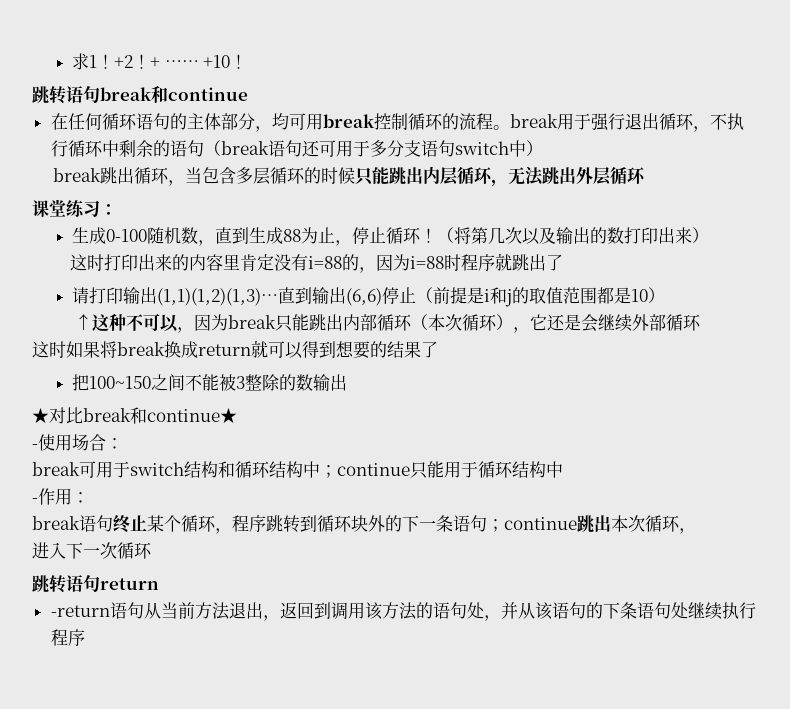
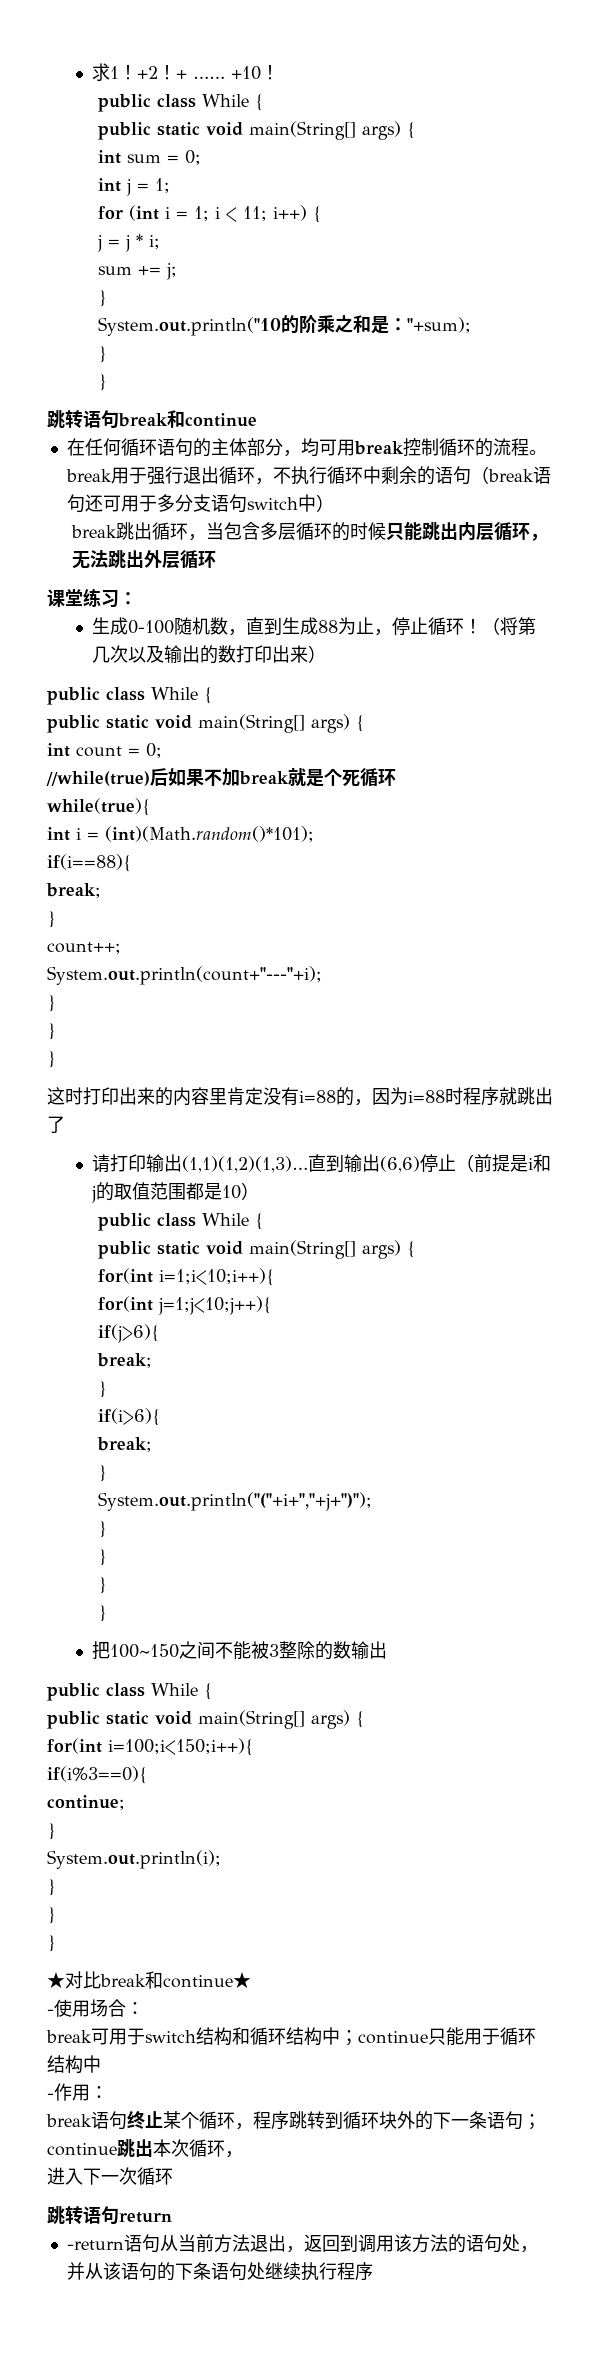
(248, 61) none -> [97,94,264,112] [97,121,416,140] [97,150,201,165] [97,178,170,196] [97,205,322,223] [96,234,160,252] [97,263,177,280] [97,290,107,307] [97,314,471,336] [97,346,107,363] [97,374,107,391] // public class While { // public static void main(String[] args) { // int sum = 0; // int j = 1; // for (int i = 1; i < 11; i++) { // j = j * i; // sum += j; // } // System.out.println("10的阶乘之和是："+sum); // } // }
(710, 235) none -> [47,687,213,705] [47,714,365,733] [47,743,162,758] [46,768,396,787] [47,798,151,816] [47,826,314,842] [47,854,132,872] [46,883,101,898] [47,911,56,928] [47,942,121,954] [47,966,322,985] [47,995,56,1012] [47,1023,56,1040] [47,1051,56,1068] // public class While { // public static void main(String[] args) { // int count = 0; // //while(true)后如果不加break就是个死循环 // while(true){ // int i = (int)(Math.random()*101); // if(i==88){ // break; // } // count++; // System.out.println(count+"---"+i); // } // } // }
[74,313,701,333] [32,340,438,359] ↑这种不可以，因为break只能跳出内部循环（本次循环），它还是会继续外部循环 // 这时如果将break换成return就可以得到想要的结果了 -> [97,1213,264,1231] [97,1240,416,1259] [97,1268,275,1286] [97,1296,272,1315] [97,1324,160,1343] [96,1353,152,1368] [97,1381,107,1398] [97,1408,161,1426] [96,1437,152,1452] [97,1465,107,1482] [97,1492,372,1511] [97,1521,107,1538] [97,1549,107,1566] [97,1577,107,1594] [97,1605,107,1622] public class While { // public static void main(String[] args) { // for(int i=1;i<10;i++){ // for(int j=1;j<10;j++){ // if(j>6){ // break; // } // if(i>6){ // break; // } // System.out.println("("+i+","+j+")"); // } // } // } // }
(348, 382) none -> [47,1683,213,1701] [47,1710,365,1729] [47,1738,254,1756] [47,1766,148,1784] [47,1795,125,1810] [47,1823,56,1840] [47,1850,221,1869] [47,1879,56,1896] [47,1907,56,1924] [47,1935,56,1952] // public class While { // public static void main(String[] args) { // for(int i=100;i<150;i++){ // if(i%3==0){ // continue; // } // System.out.println(i); // } // } // }

